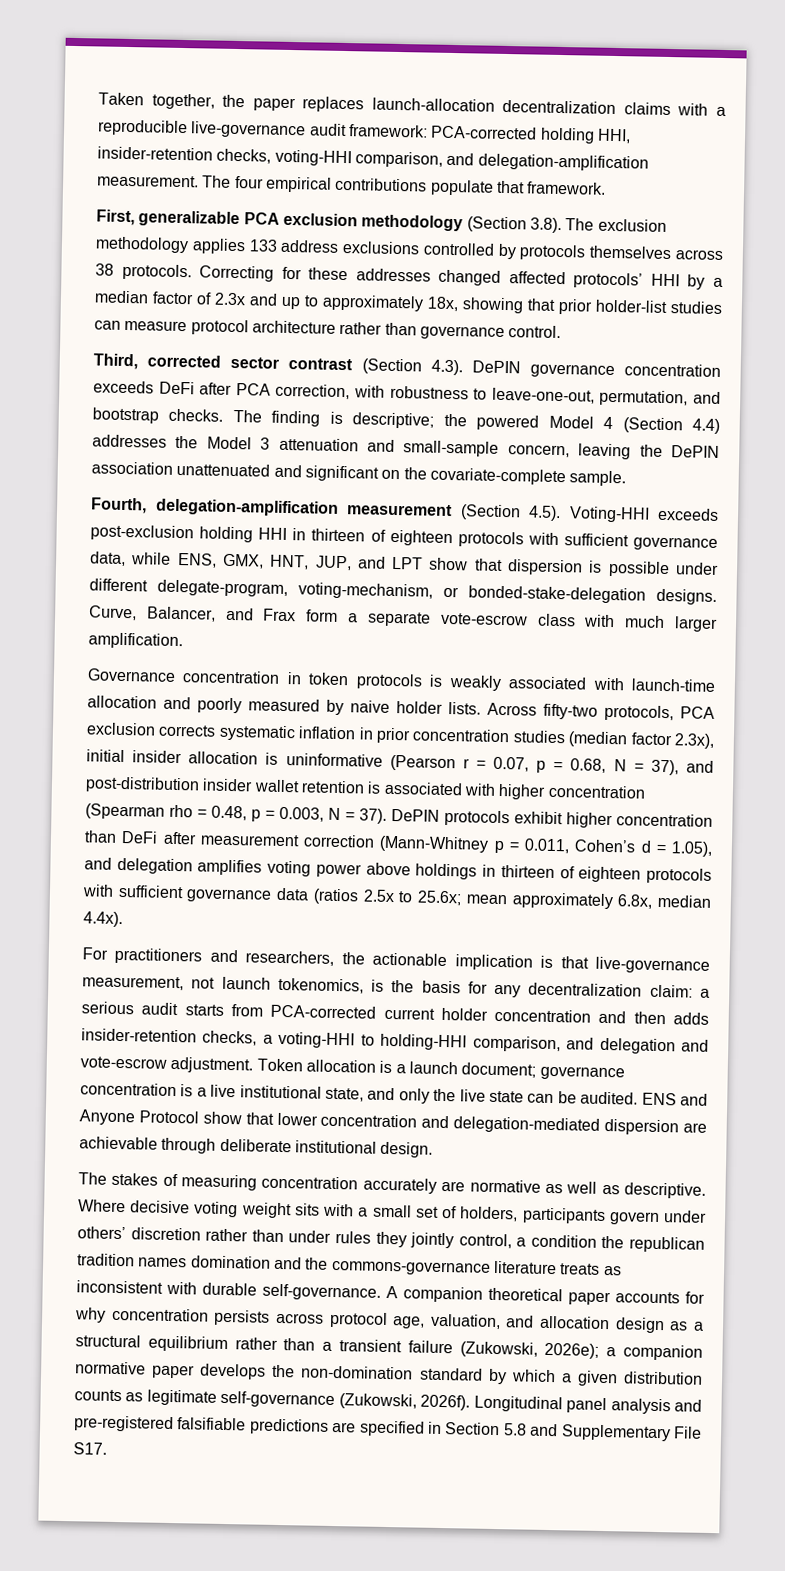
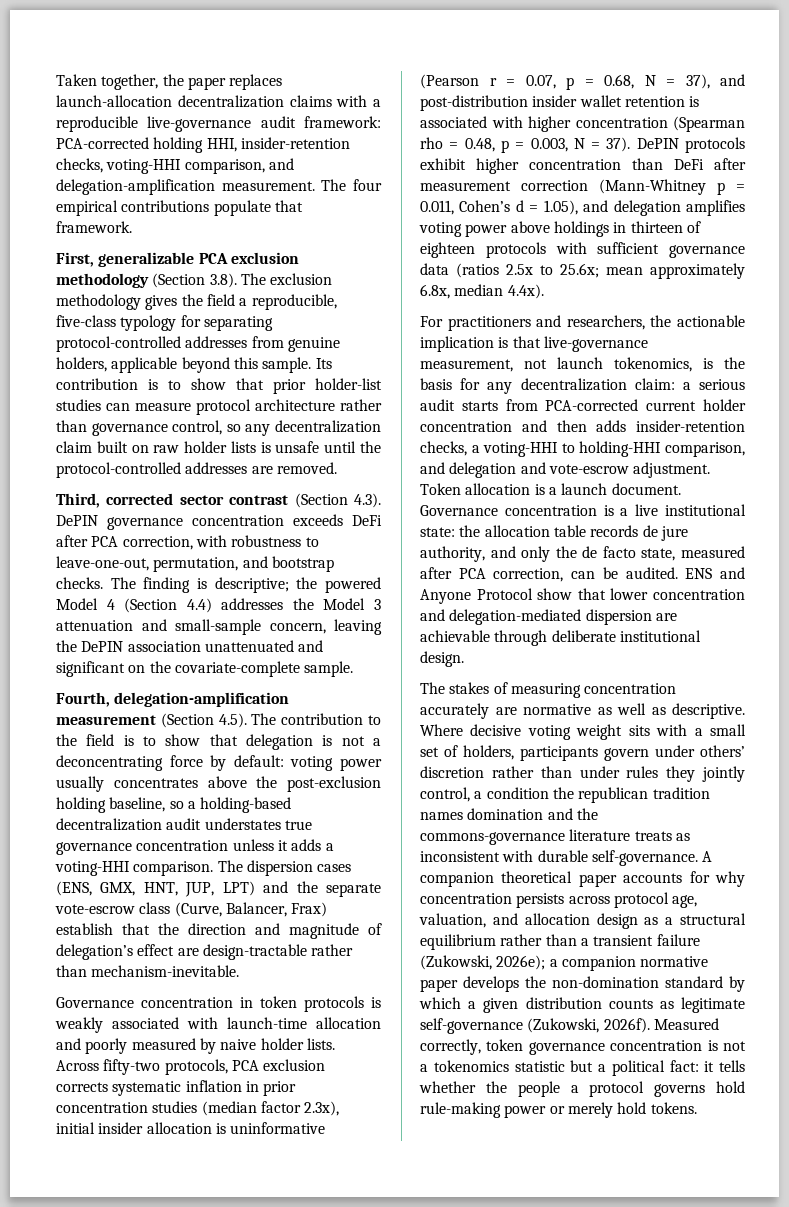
[191,238,723,261] [95,263,723,290] [94,290,524,314] applies 133 address exclusions controlled by protocols themselves across 38 protocols. Correcting for these addresses changed affected protocols’ HHI by a median factor of 2.3x and up to approximately 18x, showing -> [145,294,337,310] [56,315,273,331] [56,336,340,352] [56,357,332,373] [56,378,226,390] gives the field a reproducible, five-class typology for separating protocol-controlled addresses from genuine holders, applicable beyond this sample. Its contribution is to show
[508,325,562,339] control. -> [172,420,381,436] [56,441,381,453] [56,462,337,478] control, so any decentralization claim built on raw holder lists is unsafe until the protocol-controlled addresses are removed.
[568,506,719,523] [90,524,719,551] [90,551,719,578] [89,578,717,605] [89,605,718,632] [88,632,183,650] Voting-HHI exceeds post-exclusion holding HHI in thirteen of eighteen protocols with sufficient governance data, while ENS, GMX, HNT, JUP, and LPT show that dispersion is possible under different delegate-program, voting-mechanism, or bonded-stake-delegation designs. Curve, Balancer, and Frax form a separate vote-escrow class with much larger amplification. -> [251,713,381,725] [56,734,381,750] [56,755,382,771] [56,776,381,792] [56,797,292,813] [56,818,312,831] [56,839,334,855] [55,860,352,876] [56,881,381,897] [55,902,328,917] [56,923,382,939] [56,944,354,960] [56,965,240,977] The contribution to the field is to show that delegation is not a deconcentrating force by default: voting power usually concentrates above the post-exclusion holding baseline, so a holding-based decentralization audit understates true governance concentration unless it adds a voting-HHI comparison. The dispersion cases (ENS, GMX, HNT, JUP, LPT) and the separate vote-escrow class (Curve, Balancer, Frax) establish that the direction and magnitude of delegation’s effect are design-tractable rather than mechanism-inevitable.
[461,1062,625,1081] document; governance -> [611,483,681,495] [420,505,498,516] document. Governance
[325,1087,524,1104] state, and only the live state -> [420,525,688,541] [420,546,745,562] [420,567,564,582] state: the allocation table records de jure authority, and only the de facto state, measured after PCA correction,
[473,1395,703,1415] [74,1415,703,1442] [73,1442,107,1455] Longitudinal panel analysis and pre-registered falsifiable predictions are specified in Section 5.8 and Supplementary File S17. -> [653,1018,719,1030] [420,1039,747,1055] [420,1060,745,1076] [419,1081,745,1097] [420,1102,697,1118] Measured correctly, token governance concentration is not a tokenomics statistic but a political fact: it tells whether the people a protocol governs hold rule-making power or merely hold tokens.

